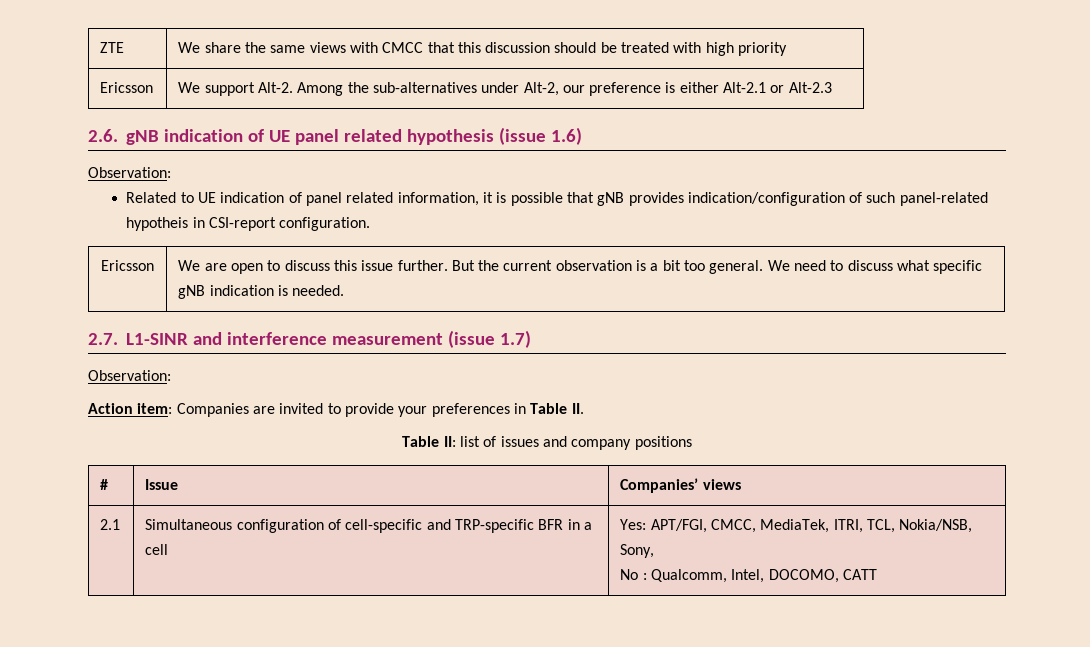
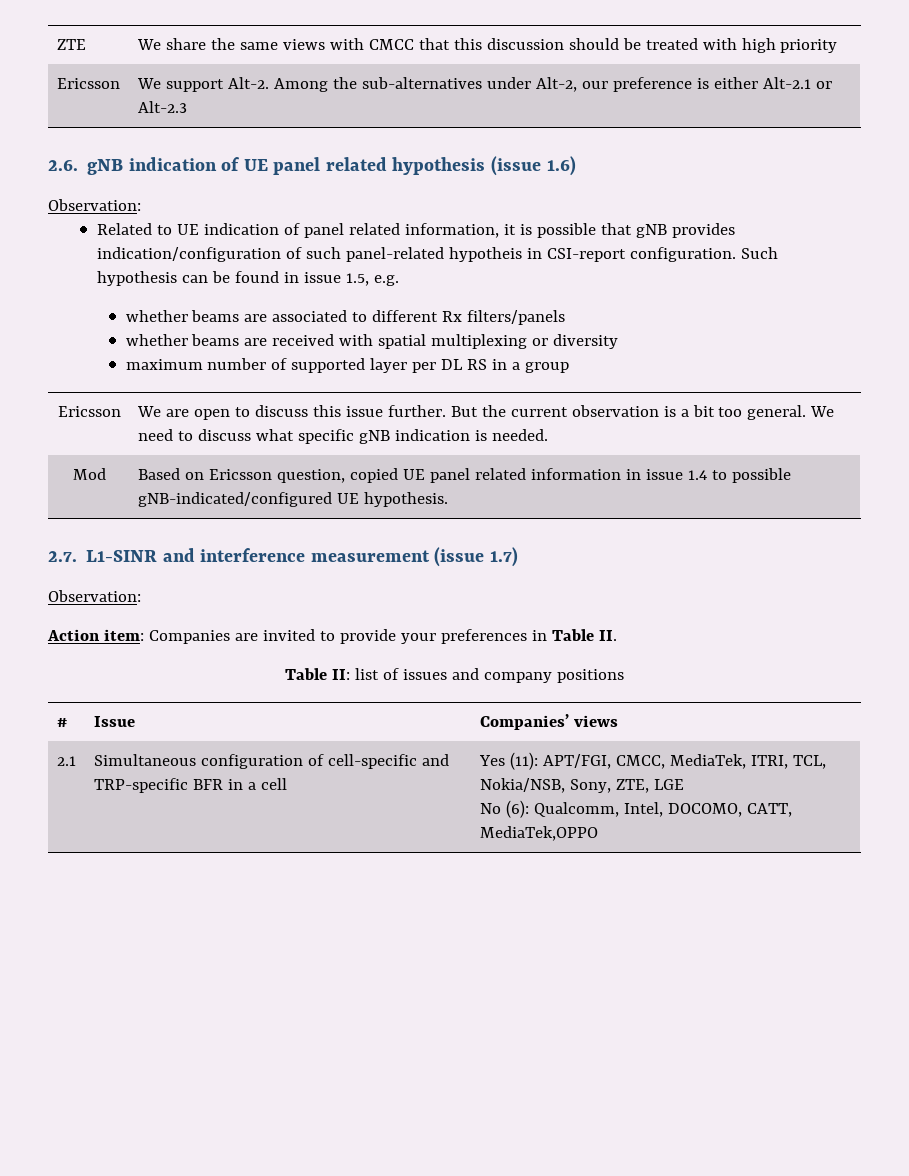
(371, 224) none -> [740,247,778,259] [96,271,399,286] [125,310,566,325] [125,334,619,349] [125,358,570,373] Such hypothesis can be found in issue 1.5, e.g. // whether beams are associated to different Rx filters/panels // whether beams are received with spatial multiplexing or diversity // maximum number of supported layer per DL RS in a group
(345, 290) none -> [72,468,106,480] [137,468,791,483] [137,492,448,507] // Mod | Based on Ericsson question, copied UE panel related information in issue 1.4 to possible gNB-indicated/configured UE hypothesis.
[620,519,647,530] Yes: -> [478,752,538,770] Yes (11):
(655, 551) none -> [615,779,684,793] ZTE, LGE
[642,573,647,580] : -> [505,800,529,818] (6):
[842,569,877,580] CATT -> [746,803,792,817] [479,826,598,841] CATT, MediaTek,OPPO

